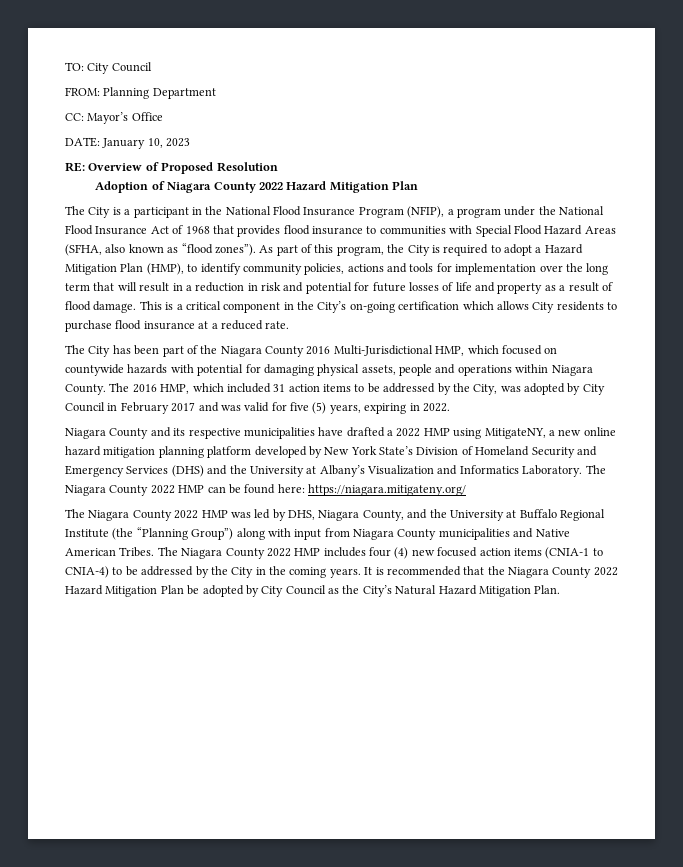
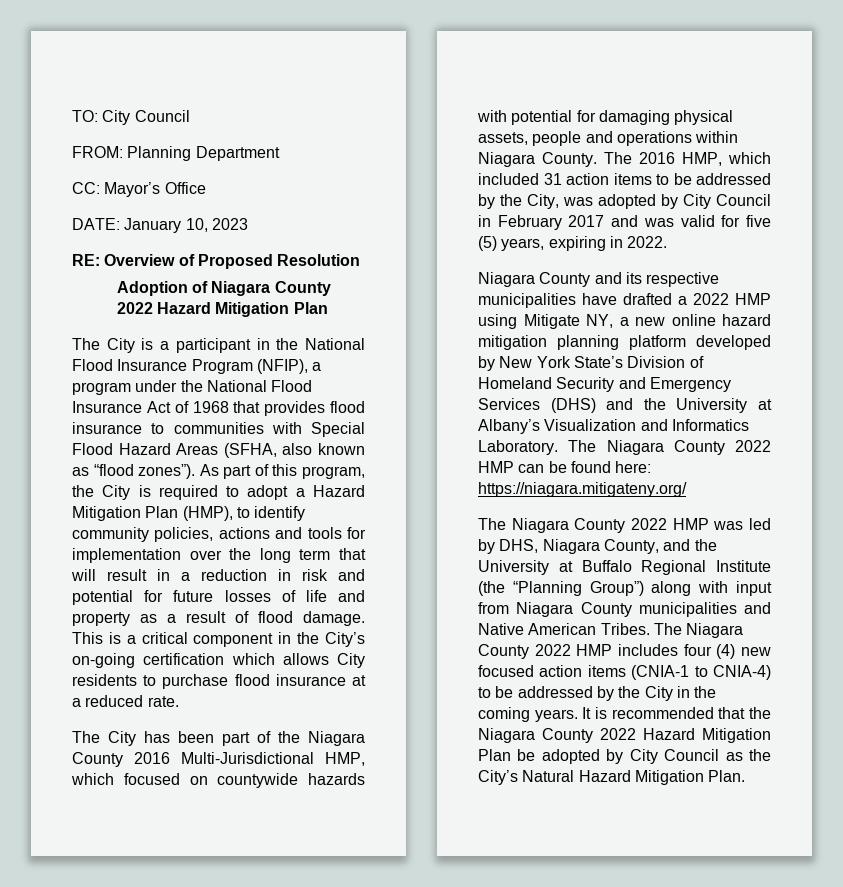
[484,428,546,439] MitigateNY, -> [523,314,613,329] Mitigate NY,

